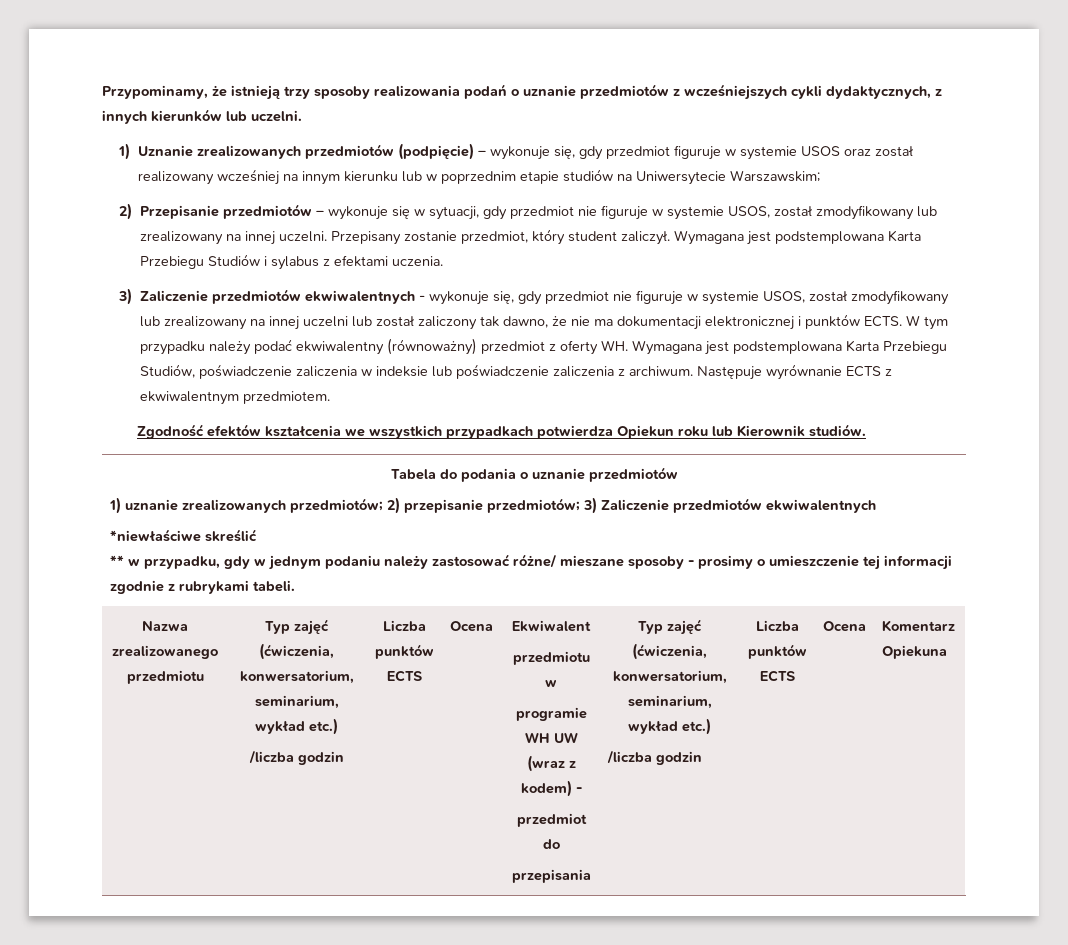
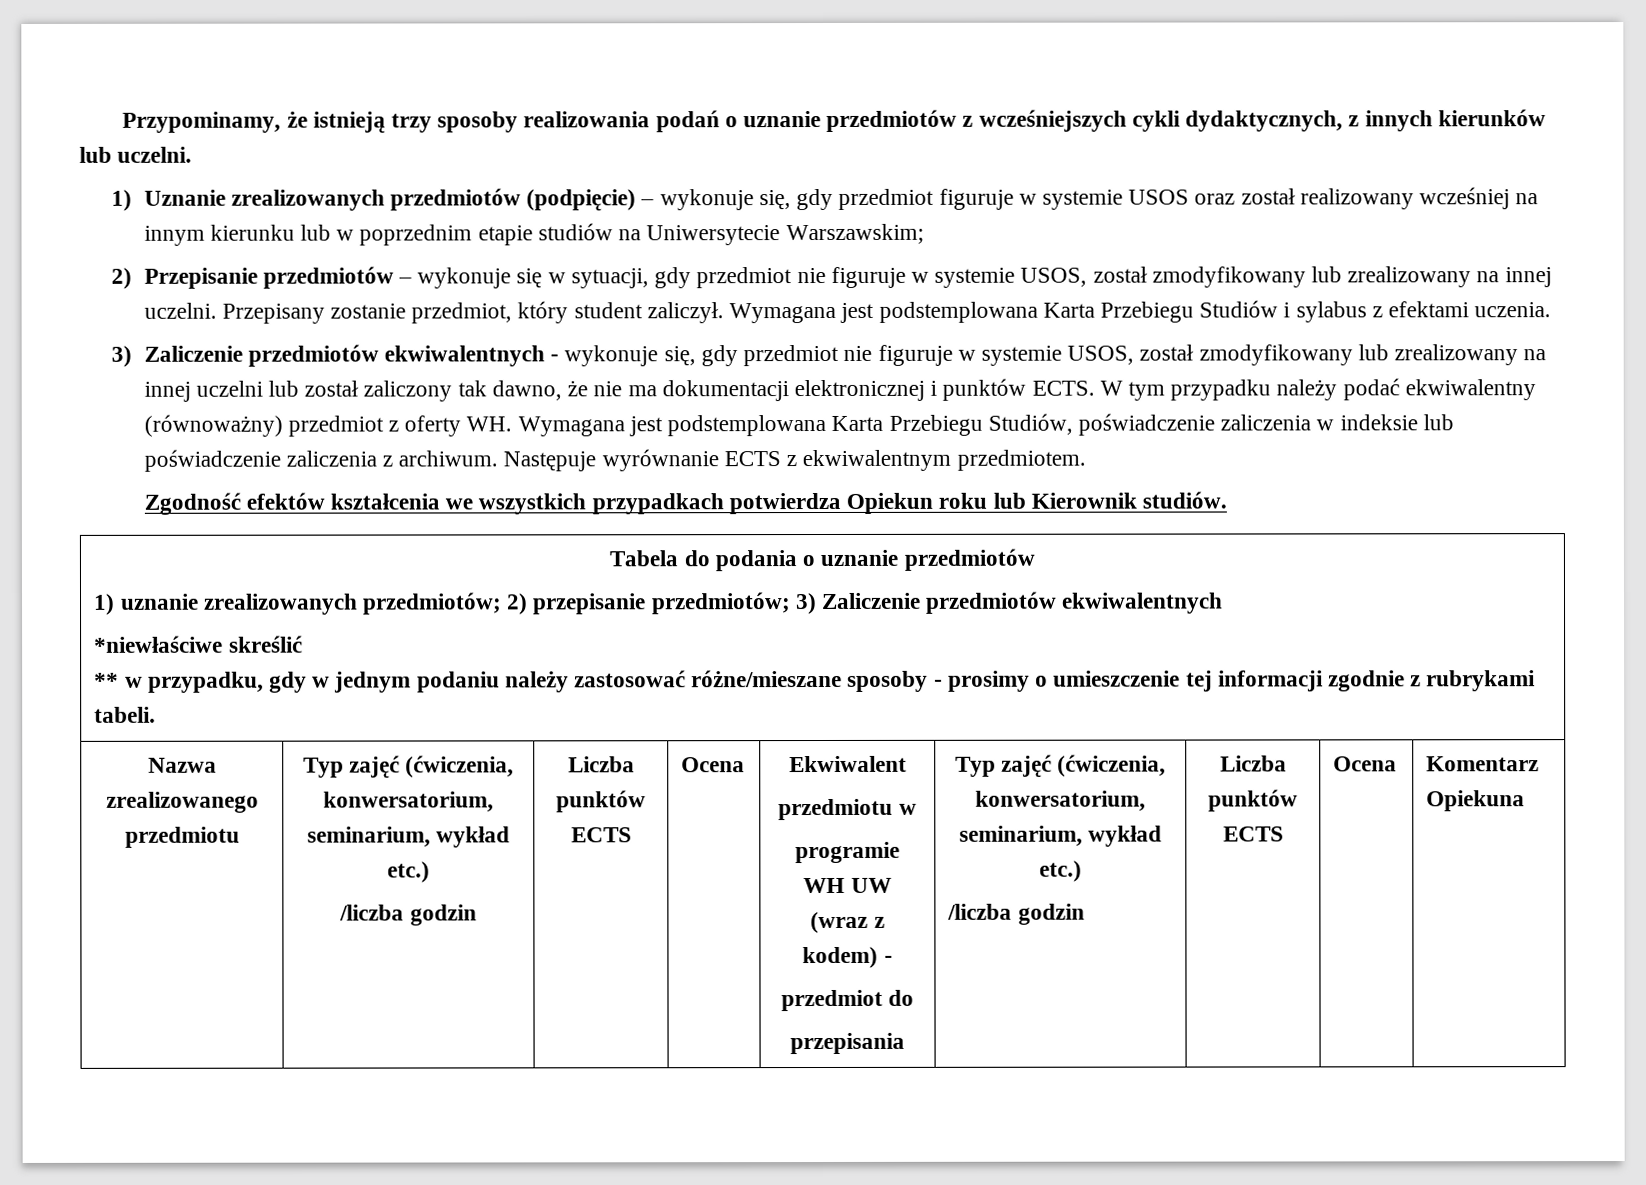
[512,554,624,568] różne/ mieszane -> [691,669,843,688] różne/mieszane

